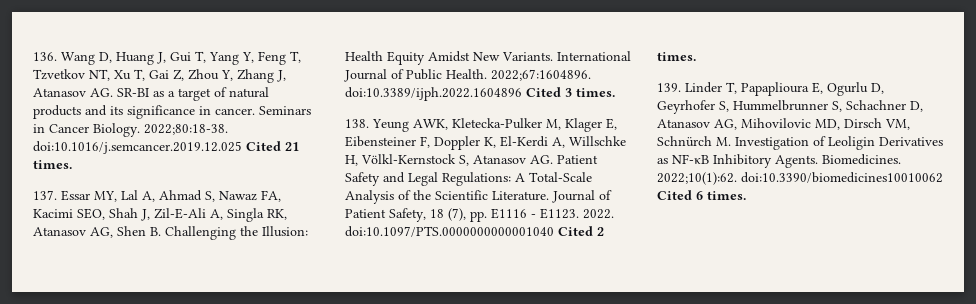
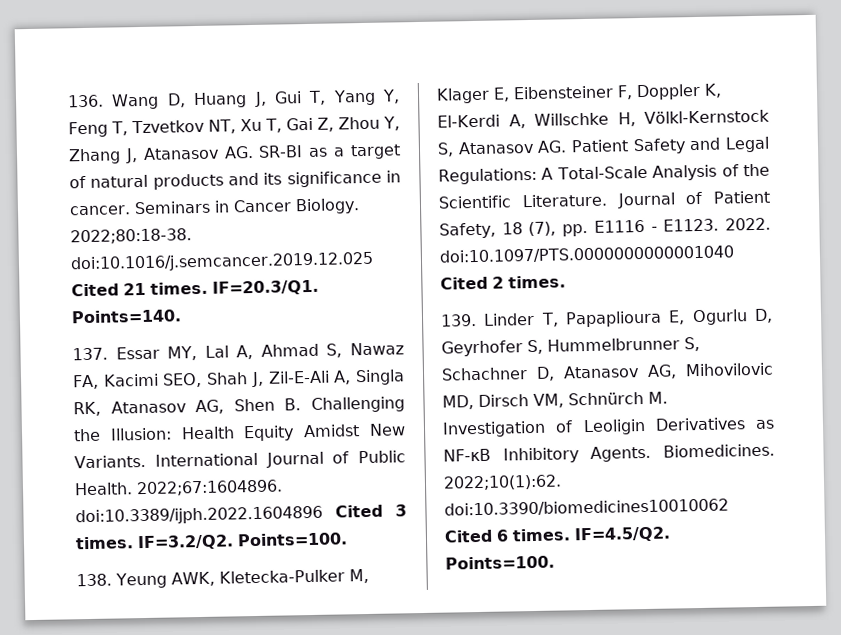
(72, 164) none -> [212,279,319,296] [71,309,182,324] IF=20.3/Q1. Points=140.
(615, 92) none -> [137,532,348,551] IF=3.2/Q2. Points=100.
(746, 195) none -> [574,526,671,543] [445,555,555,570] IF=4.5/Q2. Points=100.

